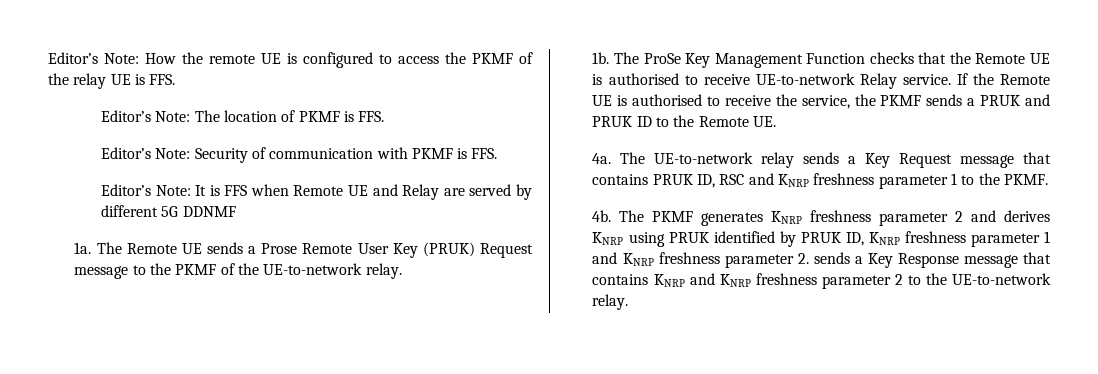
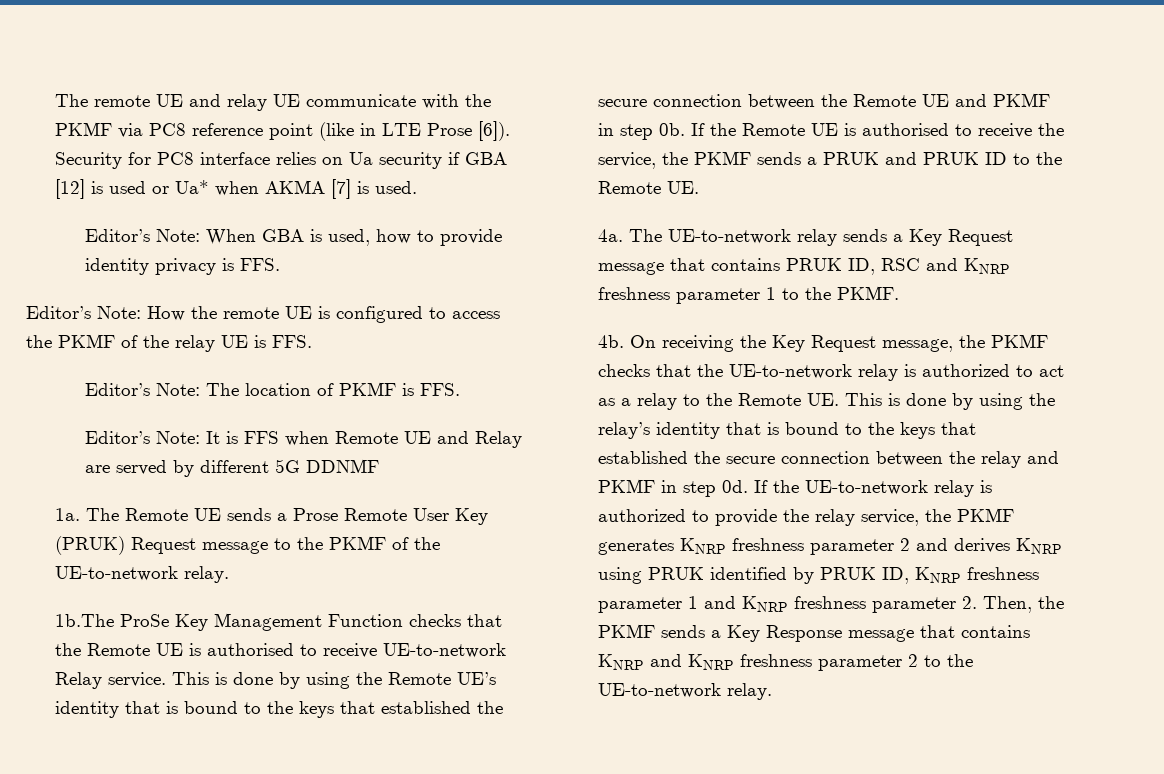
(48, 58) none -> [55,94,492,111] [55,121,511,141] [55,152,508,169] [55,179,418,199] [84,229,502,246] [84,258,280,275] The remote UE and relay UE communicate with the PKMF via PC8 reference point (like in LTE Prose [6]). Security for PC8 interface relies on Ua security if GBA [12] is used or Ua* when AKMA [7] is used. // Editor’s Note: When GBA is used, how to provide identity privacy is FFS. //
[100,147,498,163] // Editor’s Note: Security of communication with PKMF is FFS. -> (460, 389) none
[592,52,640,64] 1b. The -> [55,614,115,627] 1b.The
(951, 79) none -> [172,672,497,689] [55,701,504,718] [598,93,1051,109] [598,123,686,140] This is done by using the Remote UE’s identity that is bound to the keys that established the secure connection between the Remote UE and PKMF in step 0b.
[619,210,645,222] The -> [630,334,1049,352] [598,364,1065,381] [598,393,1056,410] [598,422,977,439] [598,451,1060,468] [598,479,993,497] [598,509,952,526] On receiving the Key Request message, the PKMF checks that the UE-to-network relay is authorized to act as a relay to the Remote UE. This is done by using the relay’s identity that is bound to the keys that established the secure connection between the relay and PKMF in step 0d. If the UE-to-network relay is authorized to provide the relay service, the
(809, 258) none -> [983,596,1065,613] [598,624,656,638] Then, the PKMF

